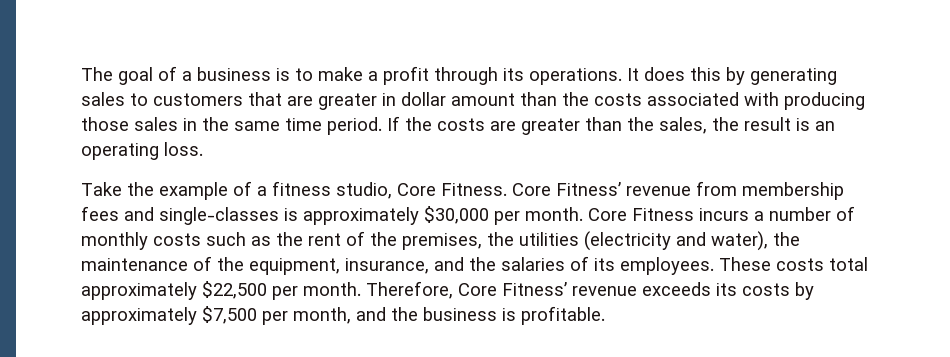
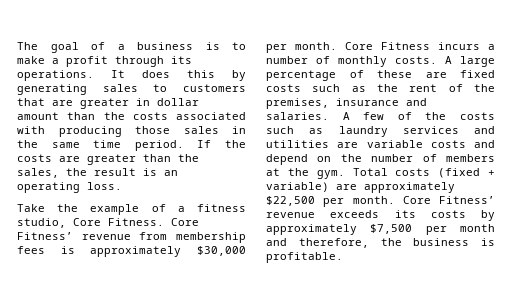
[124,207,279,225] and single-classes -> (45, 250) none
(148, 241) none -> [395,56,495,67] [266,70,495,81] costs. A large percentage of these are fixed
[487,231,800,251] [81,256,868,275] the utilities (electricity and water), the maintenance of the equipment, insurance, and the salaries of its employees. These costs total -> [336,98,427,106] [266,112,495,120] [266,126,495,137] [266,140,495,148] [266,154,495,165] [266,168,495,179] [266,182,357,192] insurance and salaries. A few of the costs such as laundry services and utilities are variable costs and depend on the number of members at the gym. Total costs (fixed + variable) are
[366,281,453,299] Therefore, -> (395, 200) none
[293,307,386,324] month, and -> [460,224,495,232] [266,238,369,248] month and therefore,

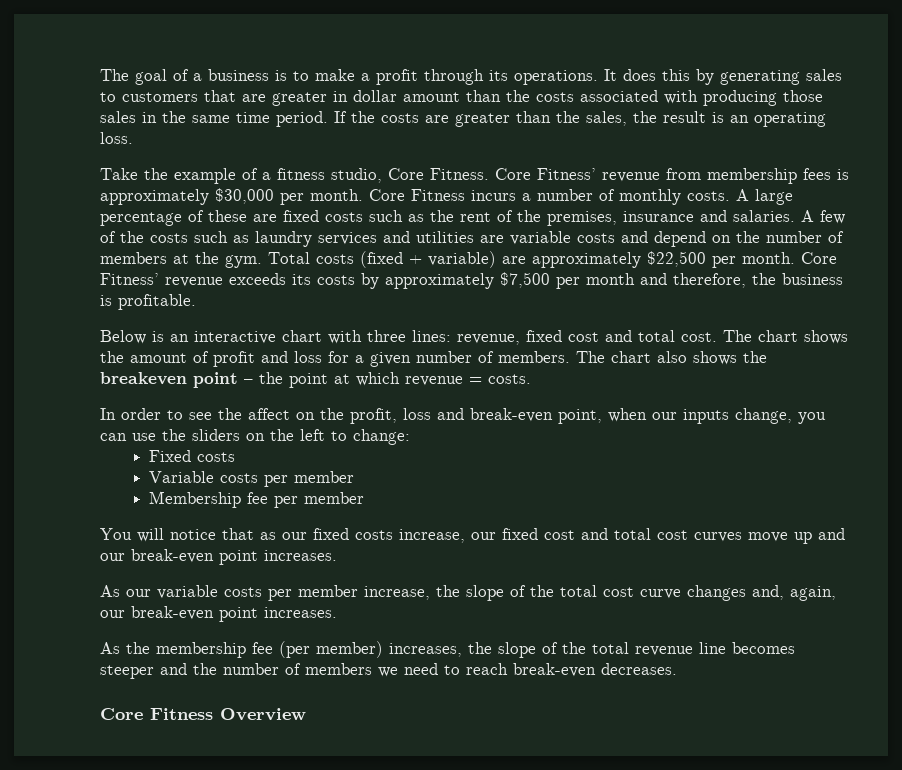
(343, 257) none -> [100,330,848,345] [100,351,767,367] [100,372,531,388] [100,408,826,424] [100,429,410,445] [149,450,236,462] [149,471,355,487] [149,491,365,508] [100,528,845,544] [100,549,337,565] [100,585,836,601] [100,606,337,622] [100,641,795,658] [100,663,677,679] [100,708,306,721] // Below is an interactive chart with three lines: revenue, fixed cost and total cost. The chart shows the amount of profit and loss for a given number of members. The chart also shows the breakeven point – the point at which revenue = costs. // In order to see the affect on the profit, loss and break-even point, when our inputs change, you can use the sliders on the left to change: // Fixed costs // Variable costs per member // Membership fee per member // You will notice that as our fixed costs increase, our fixed cost and total cost curves move up and our break-even point increases. // As our variable costs per member increase, the slope of the total cost curve changes and, again, our break-even point increases. // As the membership fee (per member) increases, the slope of the total revenue line becomes steeper and the number of members we need to reach break-even decreases. // Core Fitness Overview

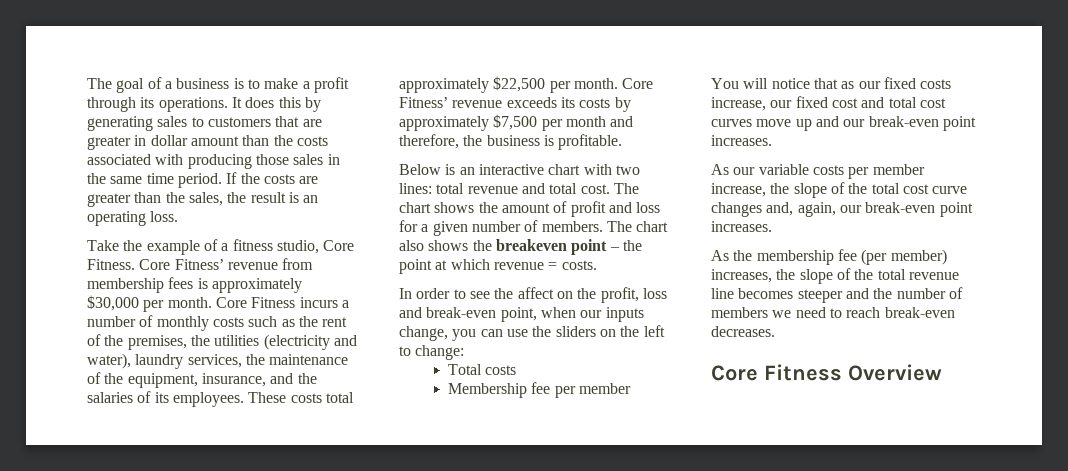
[687,189,793,205] [100,210,319,226] costs. A large percentage of these are fixed -> (209, 323) none
[623,210,845,224] [100,231,844,247] [100,251,526,268] insurance and salaries. A few of the costs such as laundry services and utilities are variable costs and depend on the number of members at the gym. Total costs (fixed + variable) are -> [190,334,357,350] [87,353,349,369] [87,372,317,388] [87,391,354,407] the utilities (electricity and water), laundry services, the maintenance of the equipment, insurance, and the salaries of its employees. These costs total
[367,330,599,345] three lines: revenue, fixed cost -> [615,165,640,175] [399,183,518,194] two lines: total revenue
[149,450,236,462] [149,471,355,487] Fixed costs // Variable costs per member -> [447,364,517,375] Total costs

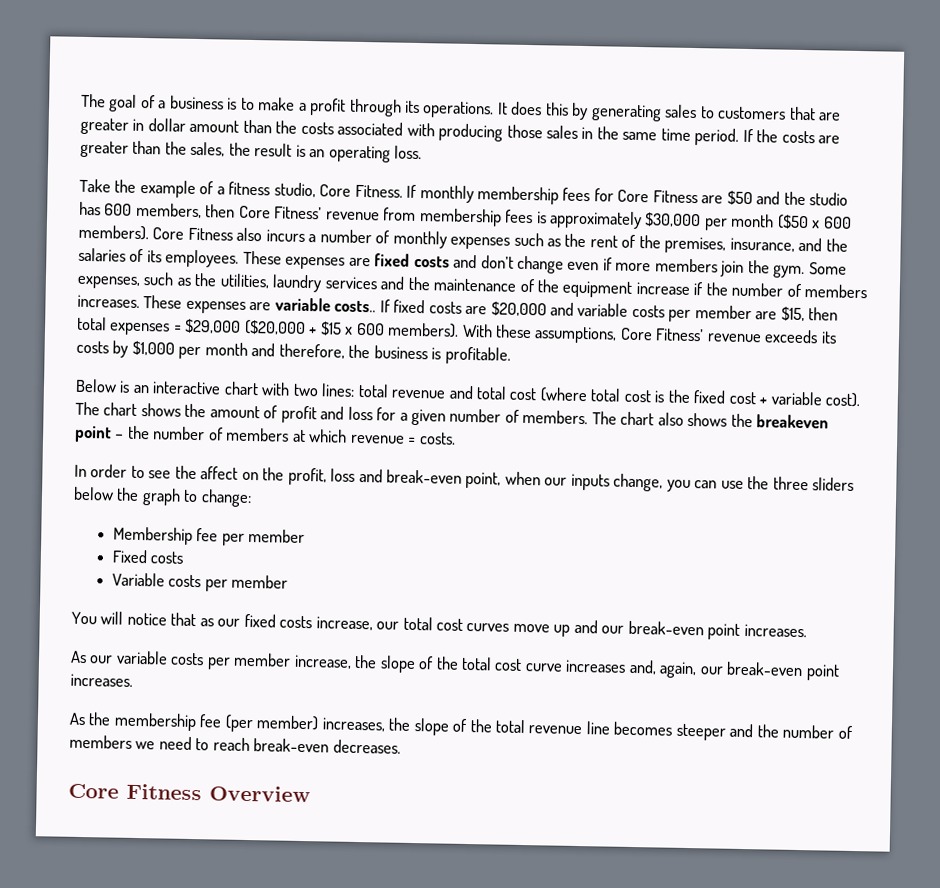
(135, 264) none -> [406,184,849,206] [79,201,236,219] If monthly membership fees for Core Fitness are $50 and the studio has 600 members, then
[167,297,296,308] month. Core Fitness -> [730,213,852,230] [78,224,263,242] month ($50 x 600 members). Core Fitness also
[212,317,244,327] costs -> [450,236,511,250] expenses
[190,334,357,350] [87,353,349,369] [87,372,198,388] the utilities (electricity and water), laundry services, the maintenance of the equipment, -> (727, 245) none
[290,392,354,403] [399,76,618,93] costs total approximately $22,500 per month. -> [285,253,847,279] [77,272,868,299] [77,294,839,322] [77,316,618,344] expenses are fixed costs and don’t change even if more members join the gym. Some expenses, such as the utilities, laundry services and the maintenance of the equipment increase if the number of members increases. These expenses are variable costs.. If fixed costs are $20,000 and variable costs per member are $15, then total expenses = $29,000 ($20,000 + $15 x 600 members). With these assumptions,
[399,114,538,131] approximately $7,500 -> [131,340,175,356] $1,000
[580,184,610,194] cost. -> [509,387,861,408] cost (where total cost is the fixed cost + variable cost).
[399,259,432,274] point -> [153,426,290,442] number of members
[555,325,665,337] [399,345,465,360] [447,364,482,375] sliders on the left to change: // Total -> [772,476,855,491] [73,486,252,508] [112,526,306,546] [111,549,148,564] three sliders below the graph to change: // Membership fee per member // Fixed
[447,382,551,398] Membership fee -> [111,572,202,588] Variable costs
[795,96,885,108] fixed cost and -> (400, 625) none
[711,202,762,217] changes -> [565,659,627,673] increases

